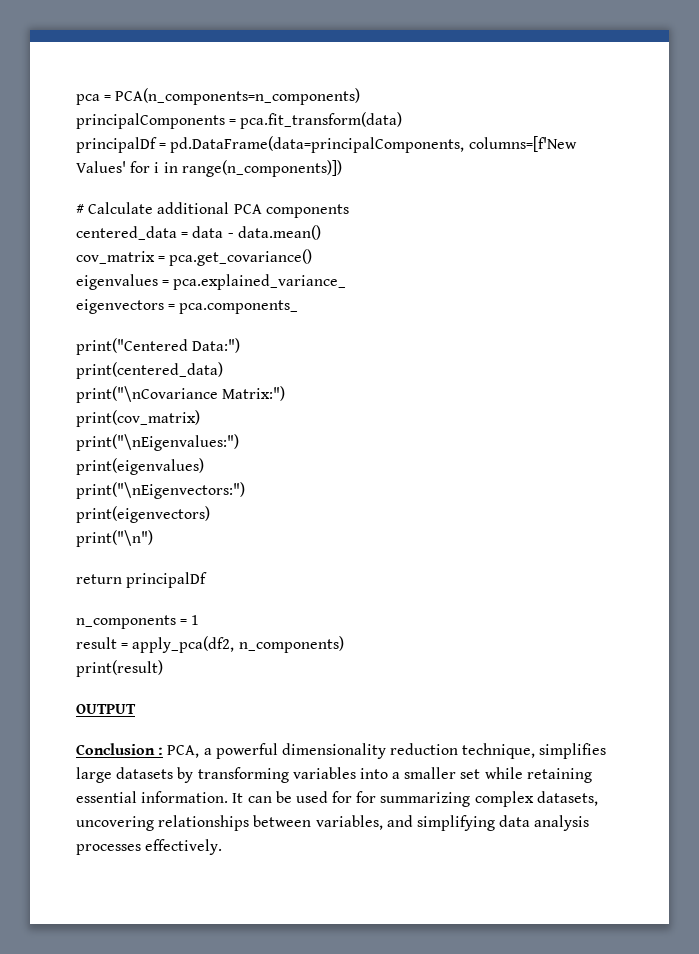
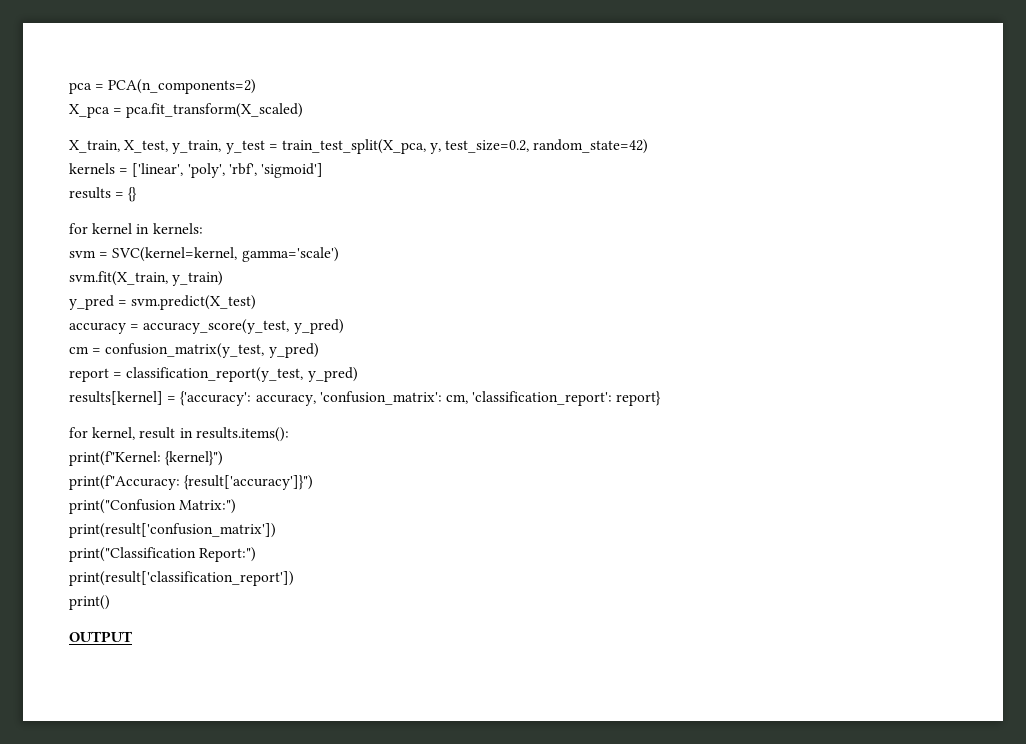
[115,88,361,105] [76,112,403,129] [76,136,577,153] [76,160,342,177] [76,202,349,218] [76,225,321,240] [76,249,313,266] [76,274,347,290] [76,299,299,314] [76,338,241,355] [76,362,223,379] [76,386,286,403] [76,410,200,427] [76,434,239,451] [76,458,204,475] [76,482,245,499] [76,506,210,523] [76,530,153,547] [76,572,208,588] [76,615,200,629] [76,636,344,653] [76,660,163,677] [76,704,136,714] [76,743,607,759] [76,767,592,783] [76,791,598,807] [76,815,590,831] [76,839,223,855] PCA(n_components=n_components) // principalComponents = pca.fit_transform(data) // principalDf = pd.DataFrame(data=principalComponents, columns=[f'New Values' for i in range(n_components)]) // # Calculate additional PCA components // centered_data = data - data.mean() // cov_matrix = pca.get_covariance() // eigenvalues = pca.explained_variance_ // eigenvectors = pca.components_ // print("Centered Data:") // print(centered_data) // print("\nCovariance Matrix:") // print(cov_matrix) // print("\nEigenvalues:") // print(eigenvalues) // print("\nEigenvectors:") // print(eigenvectors) // print("\n") // return principalDf // n_components = 1 // result = apply_pca(df2, n_components) // print(result) // OUTPUT // Conclusion : PCA, a powerful dimensionality reduction technique, simplifies large datasets by transforming variables into a smaller set while retaining essential information. It can be used for for summarizing complex datasets, uncovering relationships between variables, and simplifying data analysis processes effectively. -> [108,79,257,94] [69,103,304,118] [69,139,649,154] [69,163,323,178] [69,187,138,202] [69,223,203,234] [69,247,339,262] [69,271,224,286] [69,295,257,310] [69,319,344,334] [69,343,319,358] [69,367,358,382] [69,391,662,406] [69,427,289,442] [69,451,224,466] [69,475,314,490] [69,499,237,514] [69,523,276,538] [69,547,257,562] [69,571,294,586] [69,595,110,610] [69,631,132,642] PCA(n_components=2) // X_pca = pca.fit_transform(X_scaled) // X_train, X_test, y_train, y_test = train_test_split(X_pca, y, test_size=0.2, random_state=42) // kernels = ['linear', 'poly', 'rbf', 'sigmoid'] // results = {} // for kernel in kernels: // svm = SVC(kernel=kernel, gamma='scale') // svm.fit(X_train, y_train) // y_pred = svm.predict(X_test) // accuracy = accuracy_score(y_test, y_pred) // cm = confusion_matrix(y_test, y_pred) // report = classification_report(y_test, y_pred) // results[kernel] = {'accuracy': accuracy, 'confusion_matrix': cm, 'classification_report': report} // for kernel, result in results.items(): // print(f"Kernel: {kernel}") // print(f"Accuracy: {result['accuracy']}") // print("Confusion Matrix:") // print(result['confusion_matrix']) // print("Classification Report:") // print(result['classification_report']) // print() // OUTPUT

